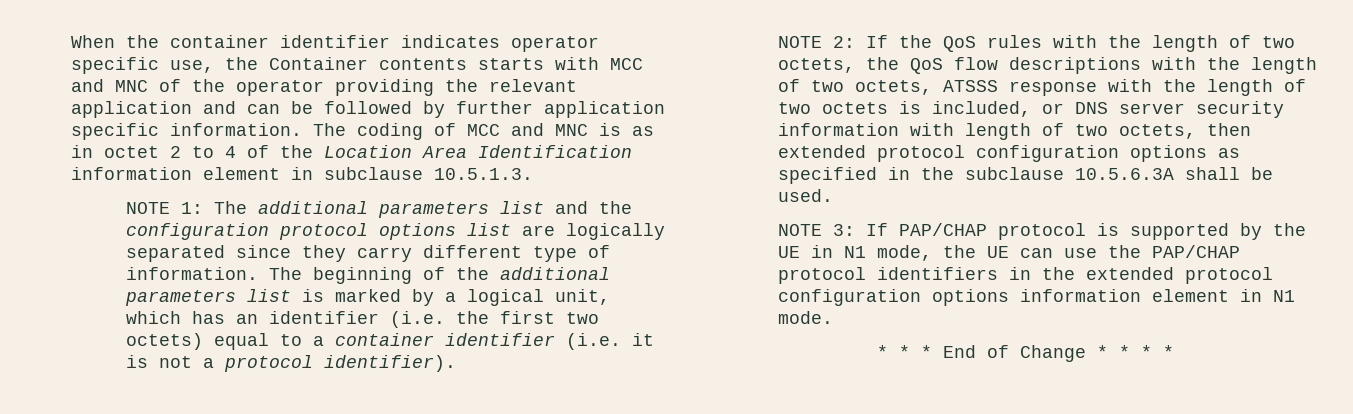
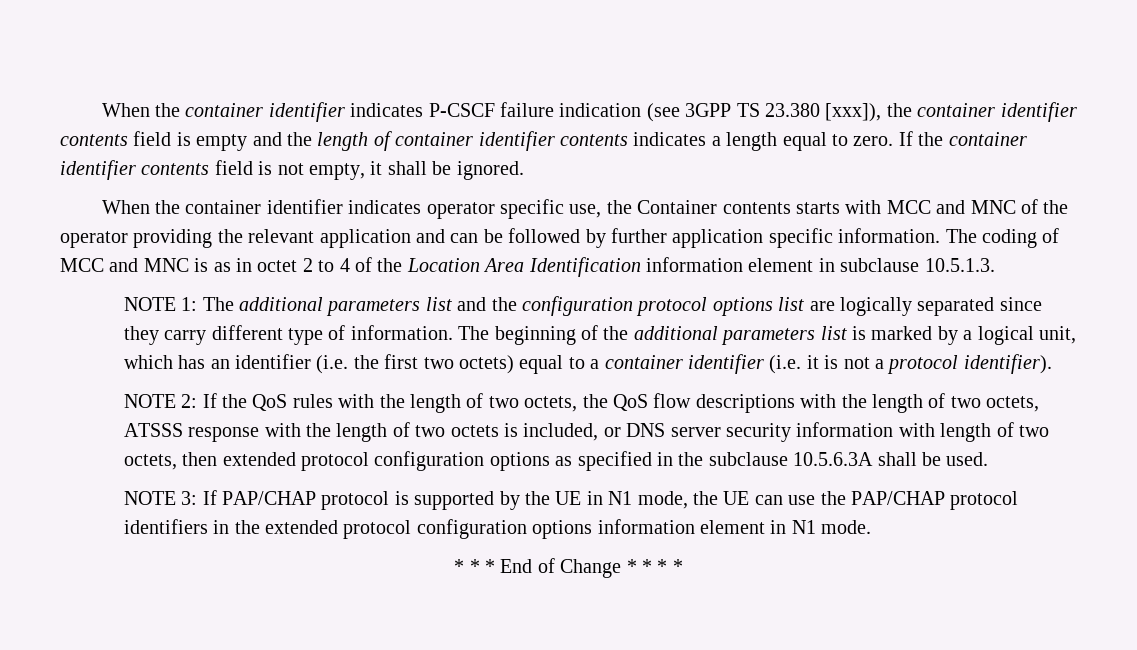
[71,35,500,48] When the container identifier indicates -> [101,102,1077,122] [60,131,1027,151] [60,160,524,180] [101,199,422,214] When the container identifier indicates P-CSCF failure indication (see 3GPP TS 23.380 [xxx]), the container identifier contents field is empty and the length of container identifier contents indicates a length equal to zero. If the container identifier contents field is not empty, it shall be ignored. // When the container identifier indicates

